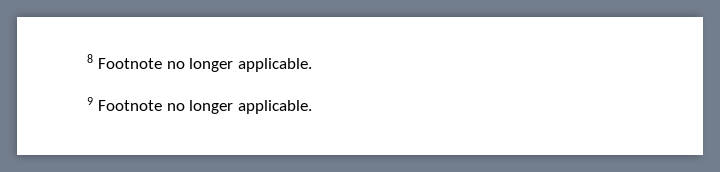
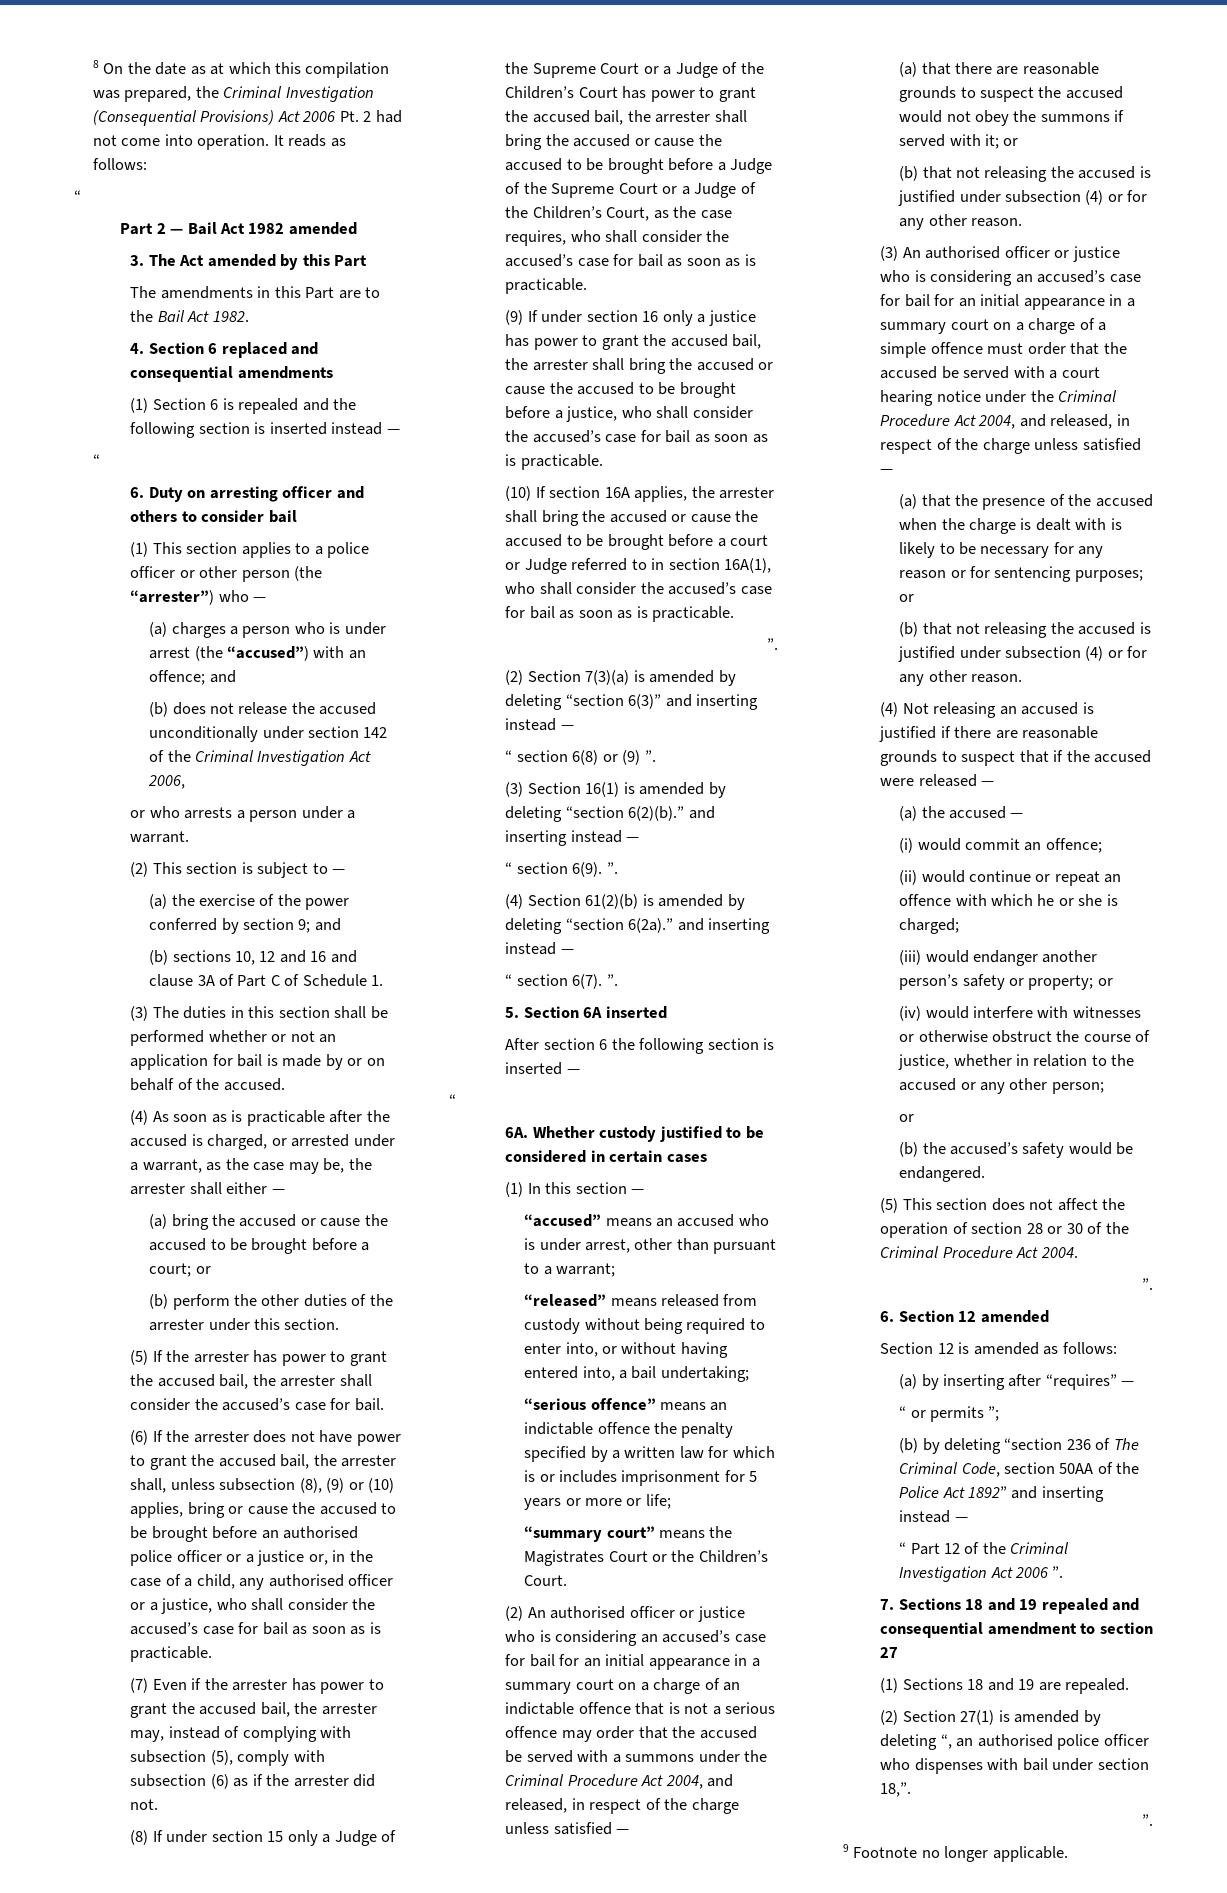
[97,58,312,72] Footnote no longer applicable. -> [103,62,390,78] [92,86,374,102] [92,110,402,126] [92,134,346,150] [92,158,147,170] [74,190,81,202] [120,222,357,235] [130,254,368,270] [130,286,381,299] [130,310,249,322] [130,342,319,358] [130,366,333,382] [130,398,357,414] [130,422,400,438] [92,454,100,466] [130,486,364,502] [130,510,297,523] [130,542,370,558] [130,566,323,582] [130,590,267,605] [149,622,386,638] [149,646,366,661] [149,670,236,685] [149,702,377,717] [149,726,388,742] [149,750,371,766] [148,775,186,789] [130,806,356,822] [130,831,190,843] [130,862,346,878] [149,894,350,910] [149,918,341,934] [149,950,357,965] [149,974,384,987] [130,1006,388,1021] [130,1030,337,1046] [130,1054,385,1070] [130,1078,285,1091] [130,1110,390,1126] [130,1134,395,1150] [130,1158,372,1174] [130,1182,285,1195] [149,1214,388,1230] [149,1238,370,1254] [149,1263,211,1277] [149,1294,393,1310] [149,1318,340,1331] [130,1350,387,1366] [130,1374,372,1389] [130,1398,384,1411] [130,1430,401,1446] [130,1454,397,1470] [130,1478,395,1493] [130,1502,397,1518] [130,1526,359,1542] [130,1550,373,1566] [130,1574,394,1590] [130,1598,376,1614] [130,1622,381,1635] [130,1646,213,1662] [130,1678,384,1694] [130,1702,377,1718] [130,1726,352,1742] [130,1750,325,1766] [130,1774,376,1789] [130,1799,159,1810] [130,1830,396,1846] [505,62,764,78] [505,86,756,102] [505,110,747,125] [505,134,722,150] [505,158,773,174] [505,182,756,198] [505,206,732,221] [505,230,730,246] [505,254,756,267] [505,278,588,294] [505,310,756,326] [505,334,762,350] [505,358,774,374] [505,382,736,398] [505,406,753,422] [505,430,768,443] [505,454,603,470] [505,486,775,502] [505,510,759,526] [505,534,769,550] [505,558,772,574] [505,582,772,595] [505,606,735,622] [767,638,778,650] [505,670,736,686] [505,694,759,710] [505,718,574,731] [505,750,656,765] [505,782,726,798] [505,806,715,822] [505,830,640,846] [505,862,618,877] [505,894,745,910] [505,918,771,934] [505,942,574,955] [505,974,618,989] [505,1006,667,1019] [505,1038,775,1054] [505,1062,580,1075] [449,1094,456,1106] [505,1126,764,1142] [505,1150,707,1163] [505,1182,645,1197] [524,1214,769,1227] [524,1238,777,1254] [524,1263,615,1277] [524,1294,758,1307] [524,1318,765,1334] [524,1342,728,1358] [524,1366,749,1382] [524,1398,728,1411] [524,1422,734,1438] [524,1446,775,1462] [524,1470,758,1486] [524,1494,671,1510] [524,1526,733,1542] [524,1550,768,1566] [524,1575,568,1586] [505,1606,745,1622] [505,1630,766,1646] [505,1654,760,1670] [505,1678,741,1694] [505,1702,776,1715] [505,1726,757,1742] [505,1750,768,1763] [505,1774,734,1789] [505,1798,739,1814] [505,1822,630,1835] [899,62,1099,77] [899,86,1123,102] [899,110,1125,126] [899,134,1019,149] [899,166,1151,182] [898,190,1148,206] [899,214,1022,230] [880,246,1120,262] [880,270,1141,286] [880,294,1135,310] [880,318,1107,334] [880,342,1127,358] [880,366,1100,379] [880,390,1118,406] [880,414,1130,429] [880,438,1141,454] [880,469,894,474] [899,494,1153,510] [899,518,1122,534] [899,542,1104,558] [899,566,1143,582] [899,594,915,602] [899,622,1151,638] [898,646,1148,662] [899,670,1022,686] [880,702,1094,718] [879,726,1099,742] [880,750,1152,766] [880,774,995,787] [899,806,1024,821] [899,838,1102,853] [899,870,1122,886] [899,894,1118,906] [899,918,960,934] [899,950,1098,966] [899,974,1113,990] [899,1006,1141,1021] [899,1030,1151,1043] [898,1054,1135,1070] [899,1078,1104,1094] [899,1114,915,1122] [899,1142,1134,1158] [899,1166,986,1182] [880,1198,1126,1213] [880,1222,1129,1238] [880,1246,1078,1259] [1142,1278,1153,1290] [880,1310,1049,1323] [880,1342,1117,1355] [899,1374,1135,1390] [899,1406,1000,1422] [899,1438,1139,1454] [899,1462,1140,1477] [899,1486,1104,1502] [899,1510,968,1523] [899,1542,1070,1555] [899,1566,1064,1582] [880,1598,1140,1614] [880,1622,1153,1638] [880,1647,899,1658] [880,1678,1130,1694] [880,1710,1101,1726] [880,1734,1149,1750] [880,1758,1149,1774] [880,1782,912,1797] [1142,1814,1153,1826] On the date as at which this compilation was prepared, the Criminal Investigation (Consequential Provisions) Act 2006 Pt. 2 had not come into operation. It reads as follows: // “ // Part 2 — Bail Act 1982 amended // 3. The Act amended by this Part // The amendments in this Part are to the Bail Act 1982. // 4. Section 6 replaced and consequential amendments // (1) Section 6 is repealed and the following section is inserted instead — // “ // 6. Duty on arresting officer and others to consider bail // (1) This section applies to a police officer or other person (the “arrester”) who — // (a) charges a person who is under arrest (the “accused”) with an offence; and // (b) does not release the accused unconditionally under section 142 of the Criminal Investigation Act 2006, // or who arrests a person under a warrant. // (2) This section is subject to — // (a) the exercise of the power conferred by section 9; and // (b) sections 10, 12 and 16 and clause 3A of Part C of Schedule 1. // (3) The duties in this section shall be performed whether or not an application for bail is made by or on behalf of the accused. // (4) As soon as is practicable after the accused is charged, or arrested under a warrant, as the case may be, the arrester shall either — // (a) bring the accused or cause the accused to be brought before a court; or // (b) perform the other duties of the arrester under this section. // (5) If the arrester has power to grant the accused bail, the arrester shall consider the accused’s case for bail. // (6) If the arrester does not have power to grant the accused bail, the arrester shall, unless subsection (8), (9) or (10) applies, bring or cause the accused to be brought before an authorised police officer or a justice or, in the case of a child, any authorised officer or a justice, who shall consider the accused’s case for bail as soon as is practicable. // (7) Even if the arrester has power to grant the accused bail, the arrester may, instead of complying with subsection (5), comply with subsection (6) as if the arrester did not. // (8) If under section 15 only a Judge of the Supreme Court or a Judge of the Children’s Court has power to grant the accused bail, the arrester shall bring the accused or cause the accused to be brought before a Judge of the Supreme Court or a Judge of the Children’s Court, as the case requires, who shall consider the accused’s case for bail as soon as is practicable. // (9) If under section 16 only a justice has power to grant the accused bail, the arrester shall bring the accused or cause the accused to be brought before a justice, who shall consider the accused’s case for bail as soon as is practicable. // (10) If section 16A applies, the arrester shall bring the accused or cause the accused to be brought before a court or Judge referred to in section 16A(1), who shall consider the accused’s case for bail as soon as is practicable. // ”. // (2) Section 7(3)(a) is amended by deleting “section 6(3)” and inserting instead — // “ section 6(8) or (9) ”. // (3) Section 16(1) is amended by deleting “section 6(2)(b).” and inserting instead — // “ section 6(9). ”. // (4) Section 61(2)(b) is amended by deleting “section 6(2a).” and inserting instead — // “ section 6(7). ”. // 5. Section 6A inserted // After section 6 the following section is inserted — // “ // 6A. Whether custody justified to be considered in certain cases // (1) In this section — // “accused” means an accused who is under arrest, other than pursuant to a warrant; // “released” means released from custody without being required to enter into, or without having entered into, a bail undertaking; // “serious offence” means an indictable offence the penalty specified by a written law for which is or includes imprisonment for 5 years or more or life; // “summary court” means the Magistrates Court or the Children’s Court. // (2) An authorised officer or justice who is considering an accused’s case for bail for an initial appearance in a summary court on a charge of an indictable offence that is not a serious offence may order that the accused be served with a summons under the Criminal Procedure Act 2004, and released, in respect of the charge unless satisfied — // (a) that there are reasonable grounds to suspect the accused would not obey the summons if served with it; or // (b) that not releasing the accused is justified under subsection (4) or for any other reason. // (3) An authorised officer or justice who is considering an accused’s case for bail for an initial appearance in a summary court on a charge of a simple offence must order that the accused be served with a court hearing notice under the Criminal Procedure Act 2004, and released, in respect of the charge unless satisfied — // (a) that the presence of the accused when the charge is dealt with is likely to be necessary for any reason or for sentencing purposes; or // (b) that not releasing the accused is justified under subsection (4) or for any other reason. // (4) Not releasing an accused is justified if there are reasonable grounds to suspect that if the accused were released — // (a) the accused — // (i) would commit an offence; // (ii) would continue or repeat an offence with which he or she is charged; // (iii) would endanger another person’s safety or property; or // (iv) would interfere with witnesses or otherwise obstruct the course of justice, whether in relation to the accused or any other person; // or // (b) the accused’s safety would be endangered. // (5) This section does not affect the operation of section 28 or 30 of the Criminal Procedure Act 2004. // ”. // 6. Section 12 amended // Section 12 is amended as follows: // (a) by inserting after “requires” — // “ or permits ”; // (b) by deleting “section 236 of The Criminal Code, section 50AA of the Police Act 1892” and inserting instead — // “ Part 12 of the Criminal Investigation Act 2006 ”. // 7. Sections 18 and 19 repealed and consequential amendment to section 27 // (1) Sections 18 and 19 are repealed. // (2) Section 27(1) is amended by deleting “, an authorised police officer who dispenses with bail under section 18,”. // ”.

